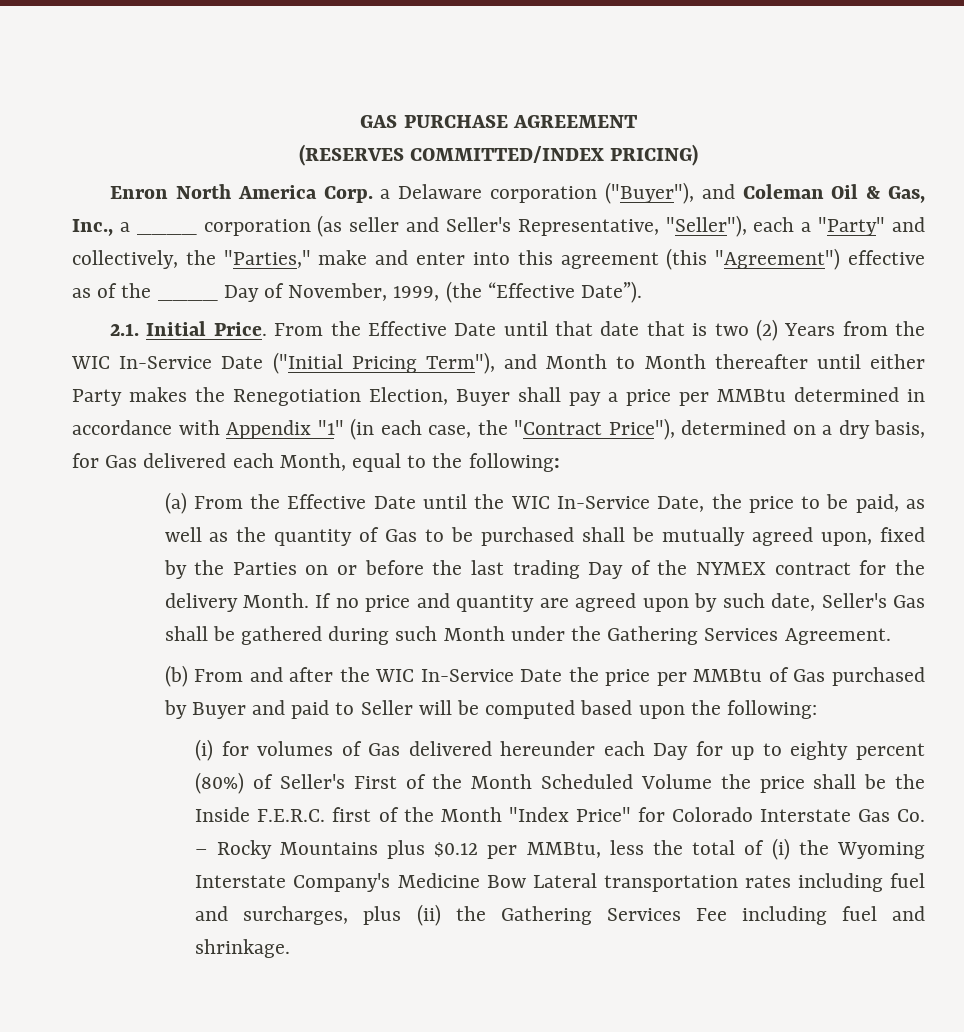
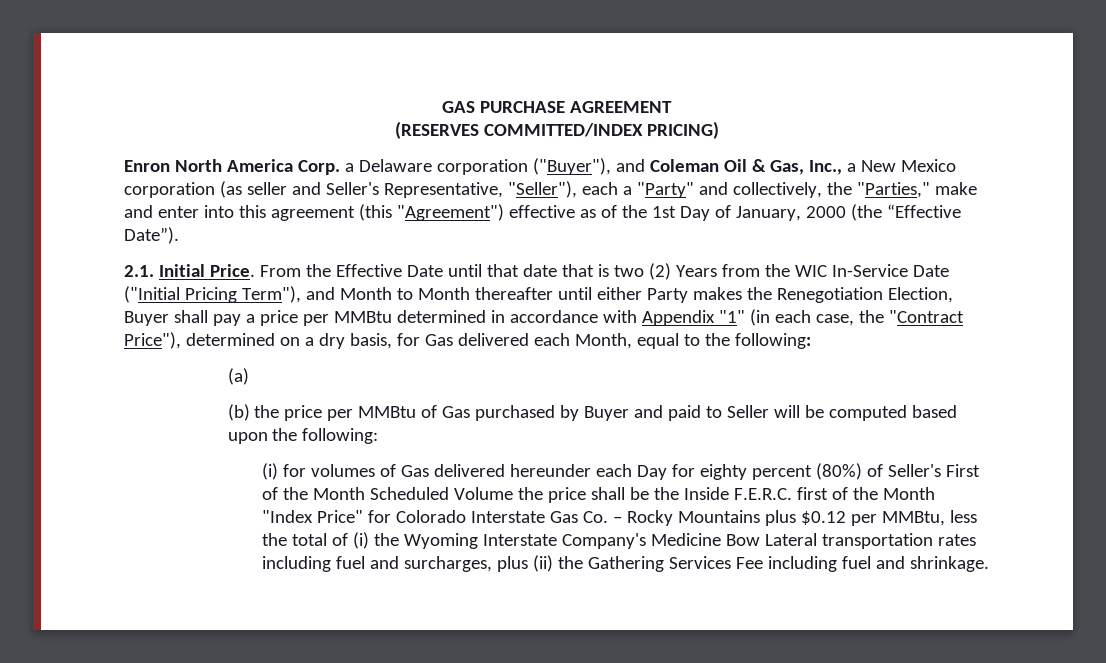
[136,232,197,235] ____ -> [860,159,956,172] New Mexico
[157,283,440,302] ____ Day of November, 1999, -> [651,205,846,221] 1st Day of January, 2000
[193,494,925,513] [164,527,926,546] [163,560,925,579] [164,593,926,612] [164,626,891,645] [164,665,563,687] From the Effective Date until the WIC In-Service Date, the price to be paid, as well as the quantity of Gas to be purchased shall be mutually agreed upon, fixed by the Parties on or before the last trading Day of the NYMEX contract for the delivery Month. If no price and quantity are agreed upon by such date, Seller's Gas shall be gathered during such Month under the Gathering Services Agreement. // (b) From and after the WIC In-Service Date -> [227,404,250,421] // (b)
[731,743,782,760] up to -> (695, 470) none

